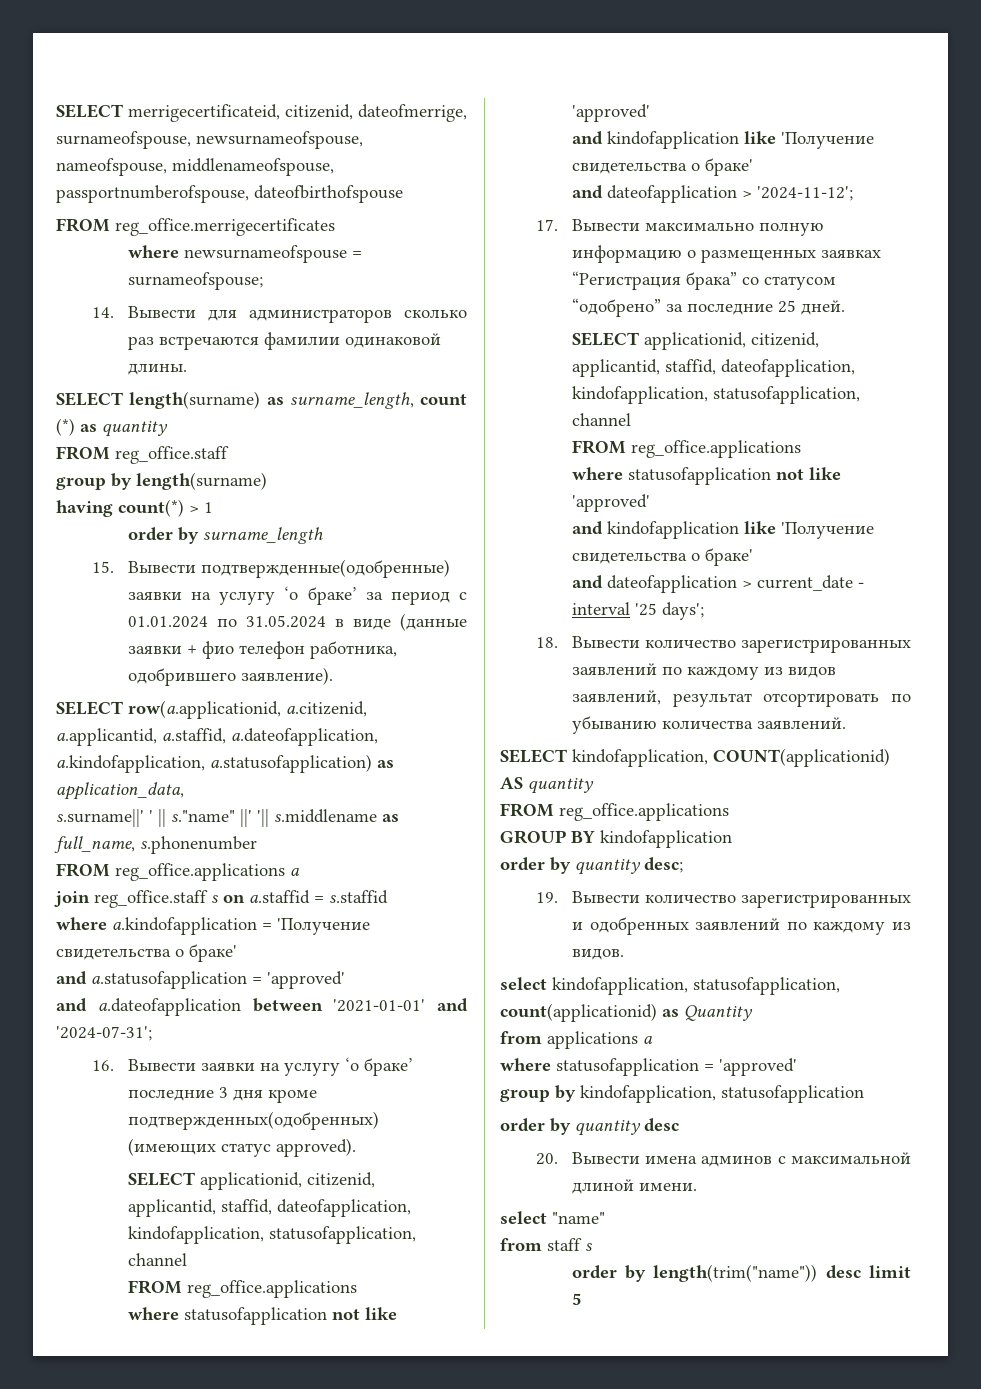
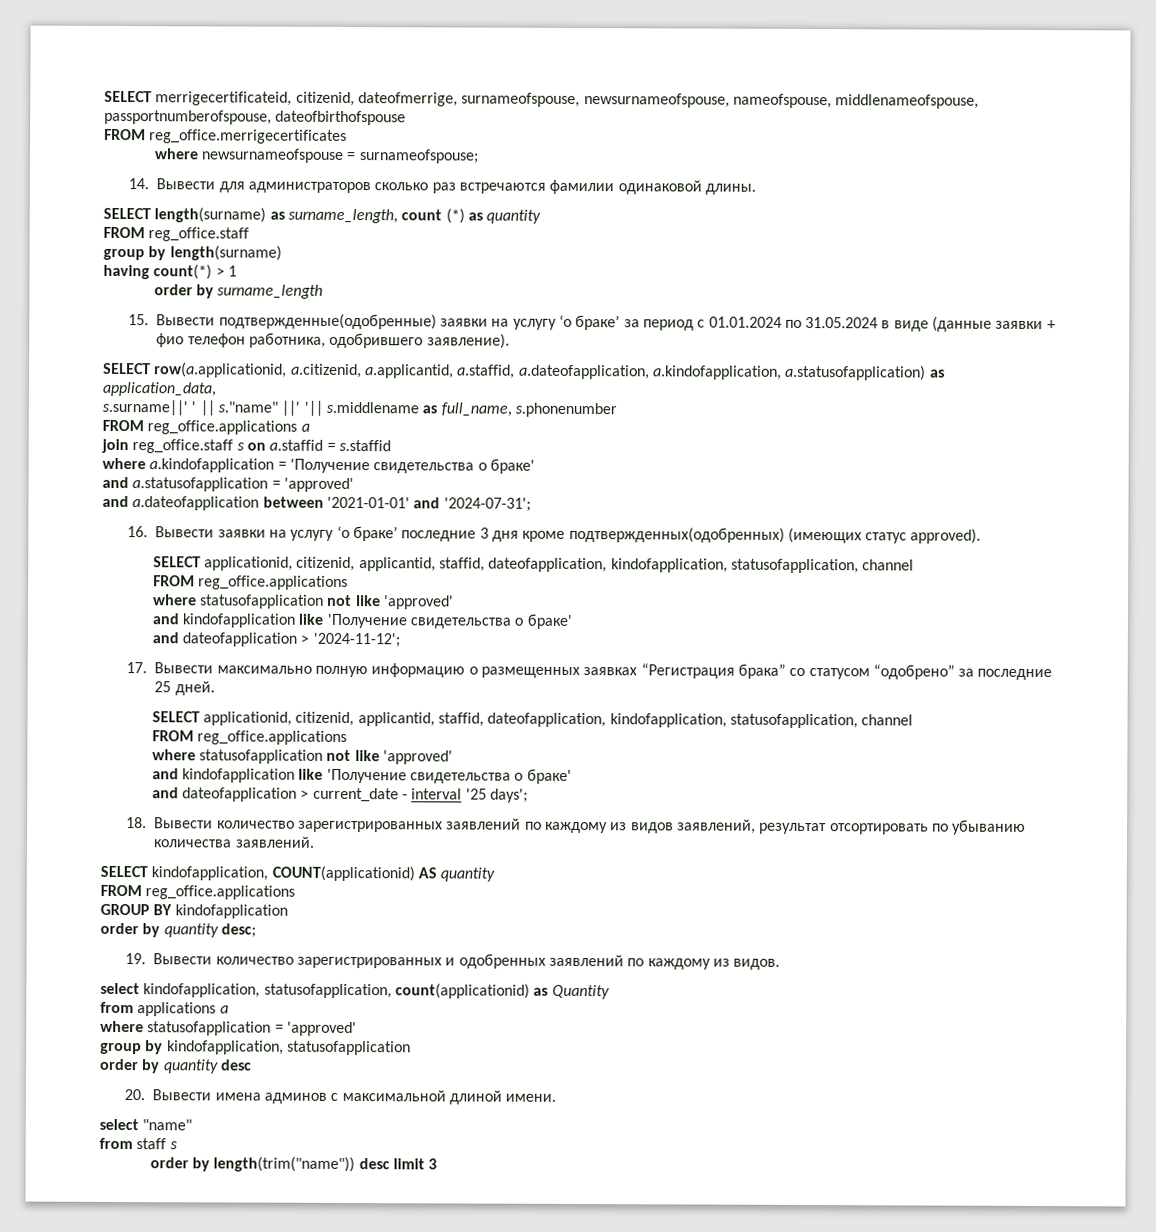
[571,1293,582,1305] 5 -> [428,1158,438,1170] 3

